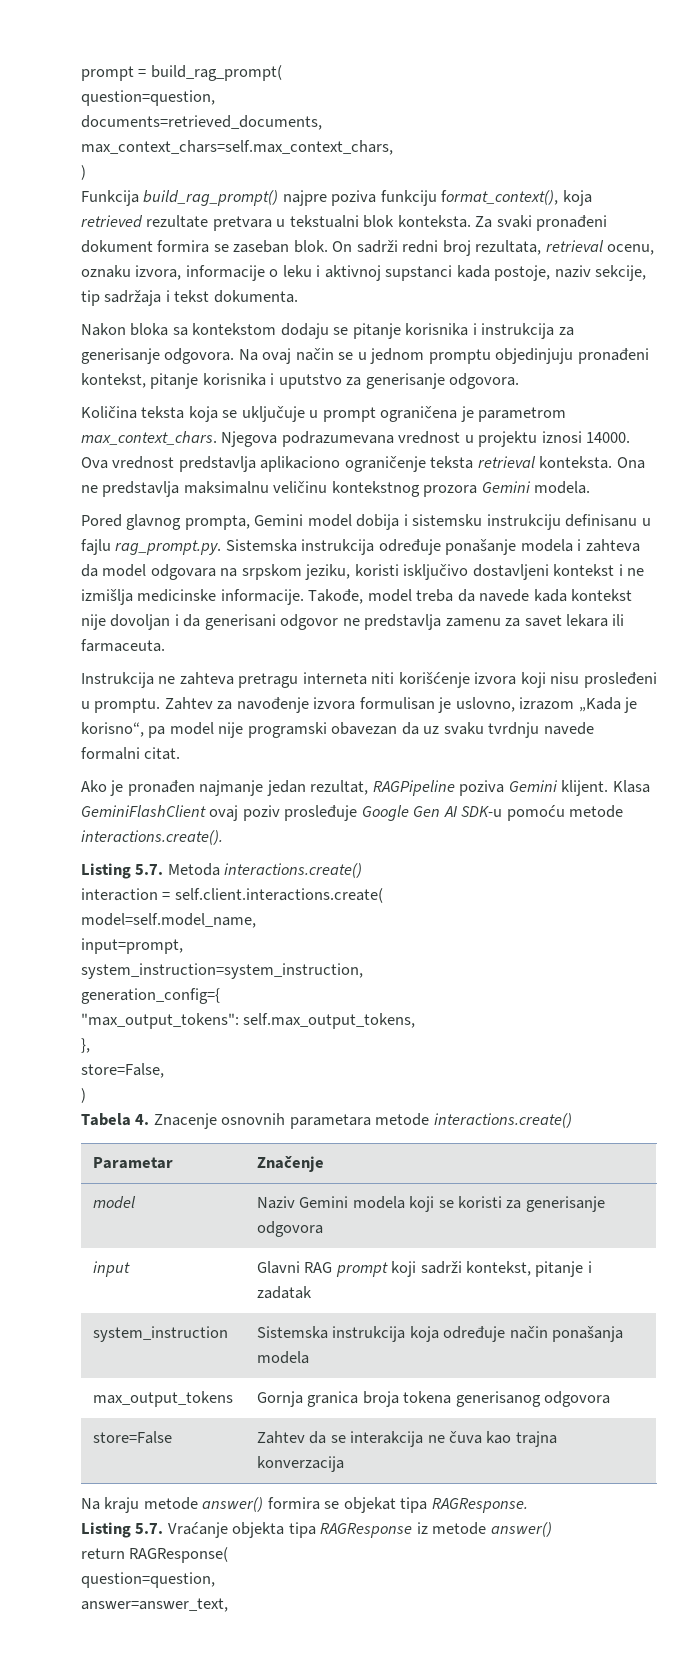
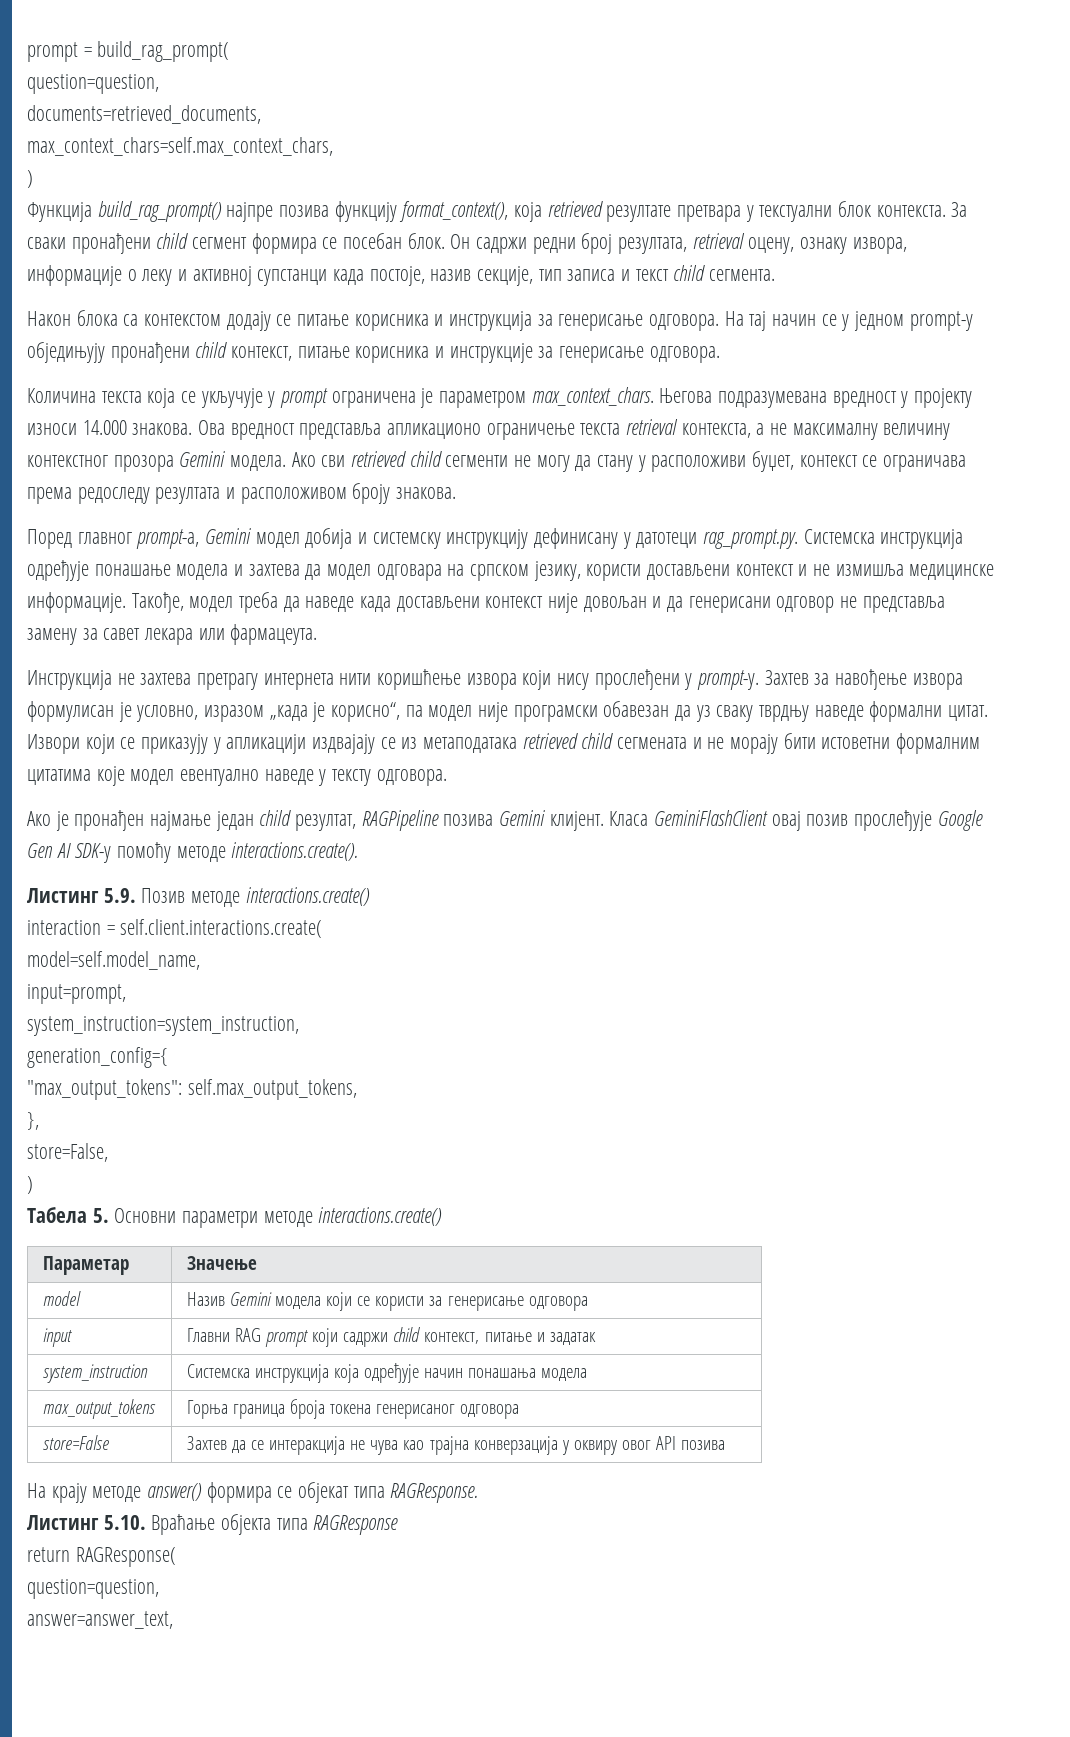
[81,190,592,206] [81,215,608,231] [81,240,655,256] [81,265,647,281] [81,290,298,306] [81,323,574,339] [81,348,649,364] [81,373,520,389] [81,406,567,422] [81,431,631,447] [81,456,645,472] [81,481,591,497] [81,514,651,530] [81,539,640,555] [81,564,645,580] [81,589,633,605] [81,614,625,630] [81,639,165,652] [81,672,657,688] [81,697,638,713] [81,722,594,738] [81,747,181,760] [81,780,650,796] [81,805,624,821] [81,830,223,845] [81,863,220,879] Funkcija build_rag_prompt() najpre poziva funkciju format_context(), koja retrieved rezultate pretvara u tekstualni blok konteksta. Za svaki pronađeni dokument formira se zaseban blok. On sadrži redni broj rezultata, retrieval ocenu, oznaku izvora, informacije o leku i aktivnoj supstanci kada postoje, naziv sekcije, tip sadržaja i tekst dokumenta. // Nakon bloka sa kontekstom dodaju se pitanje korisnika i instrukcija za generisanje odgovora. Na ovaj način se u jednom promptu objedinjuju pronađeni kontekst, pitanje korisnika i uputstvo za generisanje odgovora. // Količina teksta koja se uključuje u prompt ograničena je parametrom max_context_chars. Njegova podrazumevana vrednost u projektu iznosi 14000. Ova vrednost predstavlja aplikaciono ograničenje teksta retrieval konteksta. Ona ne predstavlja maksimalnu veličinu kontekstnog prozora Gemini modela. // Pored glavnog prompta, Gemini model dobija i sistemsku instrukciju definisanu u fajlu rag_prompt.py. Sistemska instrukcija određuje ponašanje modela i zahteva da model odgovara na srpskom jeziku, koristi isključivo dostavljeni kontekst i ne izmišlja medicinske informacije. Takođe, model treba da navede kada kontekst nije dovoljan i da generisani odgovor ne predstavlja zamenu za savet lekara ili farmaceuta. // Instrukcija ne zahteva pretragu interneta niti korišćenje izvora koji nisu prosleđeni u promptu. Zahtev za navođenje izvora formulisan je uslovno, izrazom „Kada je korisno“, pa model nije programski obavezan da uz svaku tvrdnju navede formalni citat. // Ako je pronađen najmanje jedan rezultat, RAGPipeline poziva Gemini klijent. Klasa GeminiFlashClient ovaj poziv prosleđuje Google Gen AI SDK-u pomoću metode interactions.create(). // Listing 5.7. Metoda -> [27,201,968,222] [27,233,907,254] [27,265,776,286] [27,310,973,331] [27,342,720,363] [27,387,973,408] [27,419,951,440] [27,451,967,472] [27,483,457,504] [27,528,964,549] [27,560,995,581] [27,592,945,613] [27,624,318,645] [27,669,963,690] [27,701,989,722] [27,733,981,754] [27,766,447,786] [27,810,983,831] [27,842,359,863] [27,888,241,907] Функција build_rag_prompt() најпре позива функцију format_context(), која retrieved резултате претвара у текстуални блок контекста. За сваки пронађени child сегмент формира се посебан блок. Он садржи редни број резултата, retrieval оцену, ознаку извора, информације о леку и активној супстанци када постоје, назив секције, тип записа и текст child сегмента. // Након блока са контекстом додају се питање корисника и инструкција за генерисање одговора. На тај начин се у једном prompt-у обједињују пронађени child контекст, питање корисника и инструкције за генерисање одговора. // Количина текста која се укључује у prompt ограничена је параметром max_context_chars. Његова подразумевана вредност у пројекту износи 14.000 знакова. Ова вредност представља апликационо ограничење текста retrieval контекста, а не максималну величину контекстног прозора Gemini модела. Ако сви retrieved child сегменти не могу да стану у расположиви буџет, контекст се ограничава према редоследу резултата и расположивом броју знакова. // Поред главног prompt-а, Gemini модел добија и системску инструкцију дефинисану у датотеци rag_prompt.py. Системска инструкција одређује понашање модела и захтева да модел одговара на српском језику, користи достављени контекст и не измишља медицинске информације. Такође, модел треба да наведе када достављени контекст није довољан и да генерисани одговор не представља замену за савет лекара или фармацеута. // Инструкција не захтева претрагу интернета нити коришћење извора који нису прослеђени у prompt-у. Захтев за навођење извора формулисан је условно, изразом „када је корисно“, па модел није програмски обавезан да уз сваку тврдњу наведе формални цитат. Извори који се приказују у апликацији издвајају се из метаподатака retrieved child сегмената и не морају бити истоветни формалним цитатима које модел евентуално наведе у тексту одговора. // Ако је пронађен најмање један child резултат, RAGPipeline позива Gemini клијент. Класа GeminiFlashClient овај позив прослеђује Google Gen AI SDK-у помоћу методе interactions.create(). // Листинг 5.9. Позив методе
[81,1113,572,1129] [92,1157,173,1169] [256,1155,324,1172] Tabela 4. Znacenje osnovnih parametara metode interactions.create() // Parametar | Značenje -> [27,1207,443,1228] [42,1256,129,1275] [186,1256,257,1270] Табела 5. Основни параметри методе interactions.create() // Параметар | Значење
[256,1196,605,1212] [256,1221,323,1237] Naziv Gemini modela koji se koristi za generisanje odgovora -> [186,1292,588,1311] Назив Gemini модела који се користи за генерисање одговора
[256,1261,300,1274] Glavni -> [186,1328,230,1342] Главни
[391,1261,592,1277] [256,1286,312,1299] [92,1326,228,1342] [256,1326,623,1342] [256,1351,309,1364] [92,1391,233,1407] [256,1391,610,1407] [92,1431,172,1444] [256,1431,557,1447] [256,1456,344,1472] [81,1497,528,1513] [81,1522,552,1538] koji sadrži kontekst, pitanje i zadatak // system_instruction | Sistemska instrukcija koja određuje način ponašanja modela // max_output_tokens | Gornja granica broja tokena generisanog odgovora // store=False | Zahtev da se interakcija ne čuva kao trajna konverzacija // Na kraju metode answer() formira se objekat tipa RAGResponse. // Listing 5.7. Vraćanje objekta tipa RAGResponse iz metode answer() -> [311,1327,596,1347] [42,1364,148,1383] [186,1363,588,1383] [42,1399,156,1419] [186,1399,520,1419] [42,1435,109,1450] [186,1436,726,1455] [27,1482,479,1503] [27,1514,399,1535] који садржи child контекст, питање и задатак // system_instruction | Системска инструкција која одређује начин понашања модела // max_output_tokens | Горња граница броја токена генерисаног одговора // store=False | Захтев да се интеракција не чува као трајна конверзација у оквиру овог API позива // На крају методе answer() формира се објекат типа RAGResponse. // Листинг 5.10. Враћање објекта типа RAGResponse

